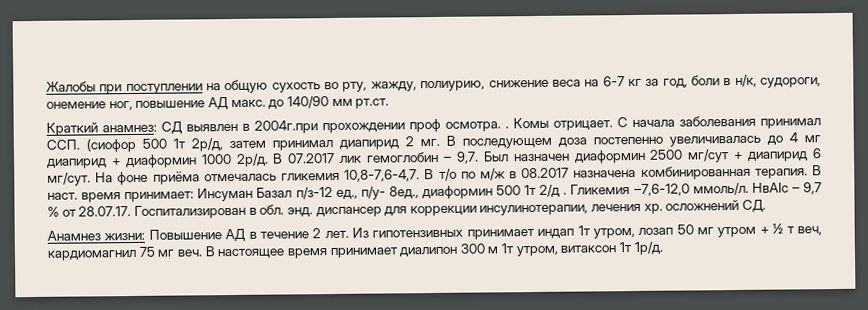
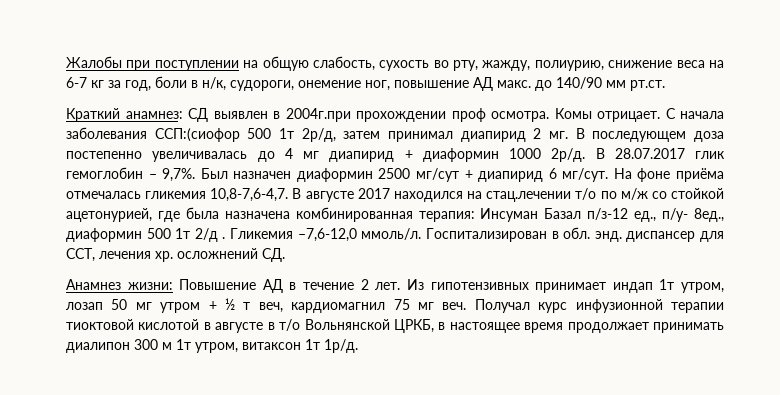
(269, 86) none -> [312,56,375,71] слабость,
[505,126,509,129] . -> (549, 116) none
[760,118,821,129] [46,137,136,153] принимал ССП. (сиофор -> [154,128,240,142] ССП:(сиофор
[287,152,363,164] 07.2017 лик -> [614,148,725,159] 28.07.2017 глик
[455,151,479,164] 9,7. -> [162,168,196,182] 9,7%.
[438,165,822,181] [47,191,195,203] т/о по м/ж в 08.2017 назначена комбинированная терапия. В наст. время принимает: -> [305,188,724,202] [66,207,475,222] августе 2017 находился на стац.лечении т/о по м/ж со стойкой ацетонурией, где была назначена комбинированная терапия:
[751,182,822,195] [47,206,132,217] НвАIс – 9,7 % от 28.07.17. -> (422, 234) none
[409,204,589,217] коррекции инсулинотерапии, -> [66,248,95,262] ССТ,
[204,246,399,260] В настоящее время принимает -> [474,299,724,313] [66,319,725,333] Получал курс инфузионной терапии тиоктовой кислотой в августе в т/о Вольнянской ЦРКБ, в настоящее время продолжает принимать

